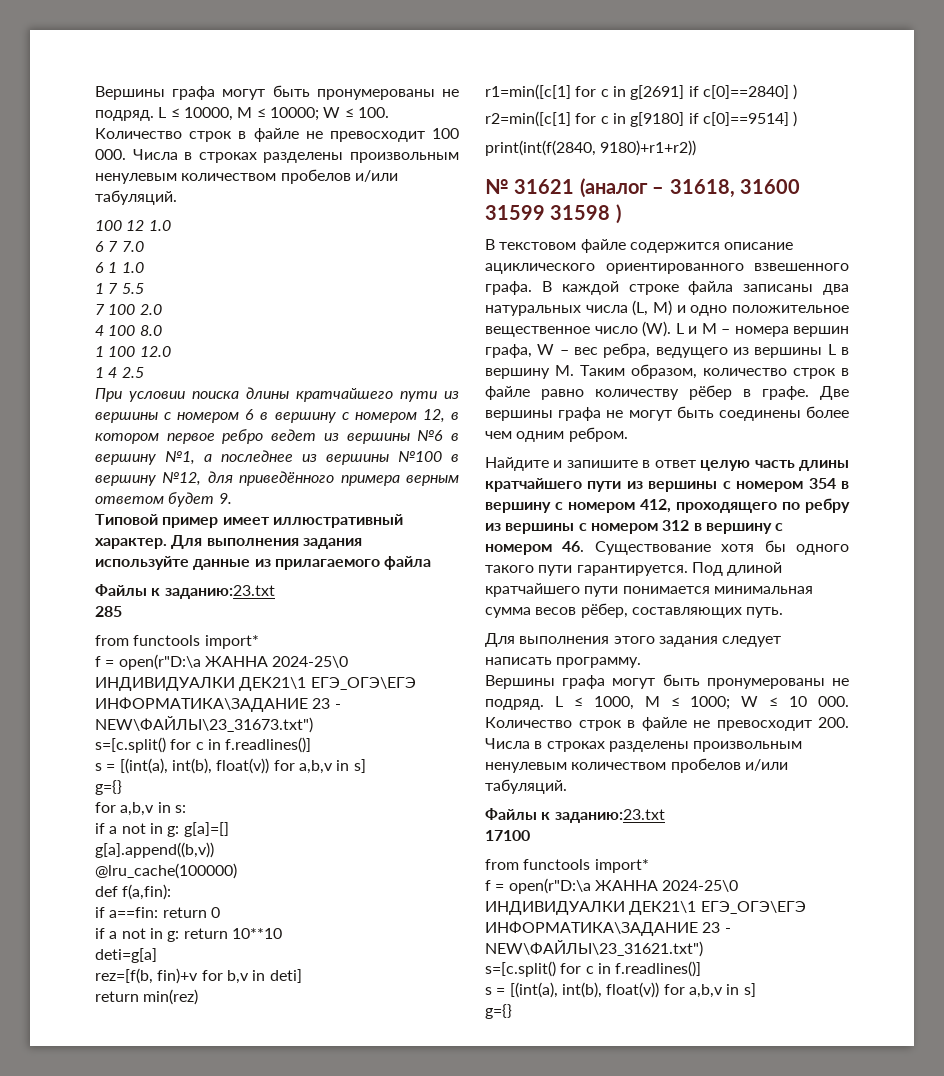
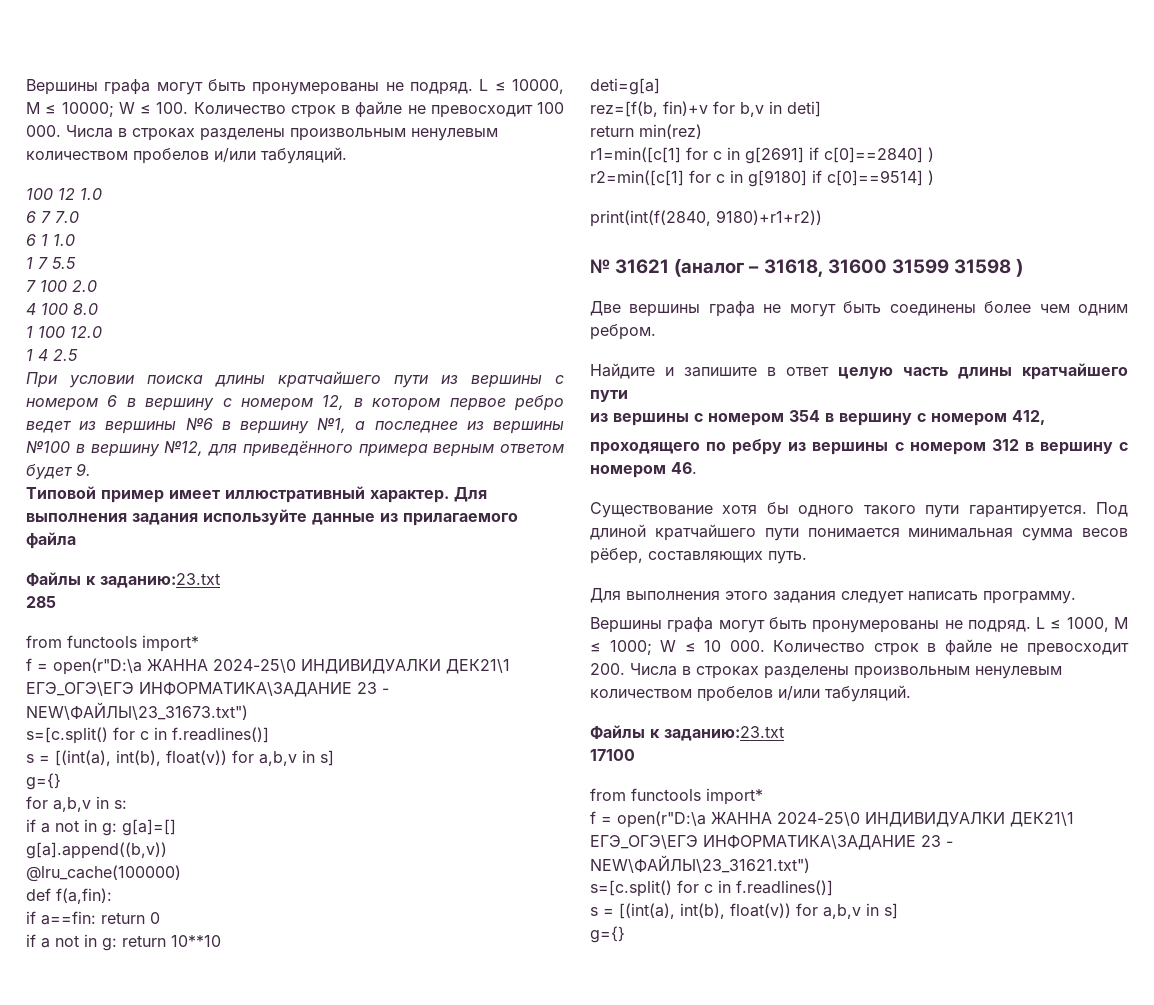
[485,239,794,253] [485,263,849,274] [485,281,849,295] [485,300,849,316] [485,321,849,337] [485,343,849,358] [485,364,849,379] [485,385,809,400] В текстовом файле содержится описание ациклического ориентированного взвешенного графа. В каждой строке файла записаны два натуральных числа (L, M) и одно положительное вещественное число (W). L и M – номера вершин графа, W – вес ребра, ведущего из вершины L в вершину M. Таким образом, количество строк в файле равно количеству рёбер в графе. -> (1024, 268) none
(622, 486) none -> (628, 396) //
(671, 506) none -> (1045, 417) //
(585, 546) none -> (697, 468) //

